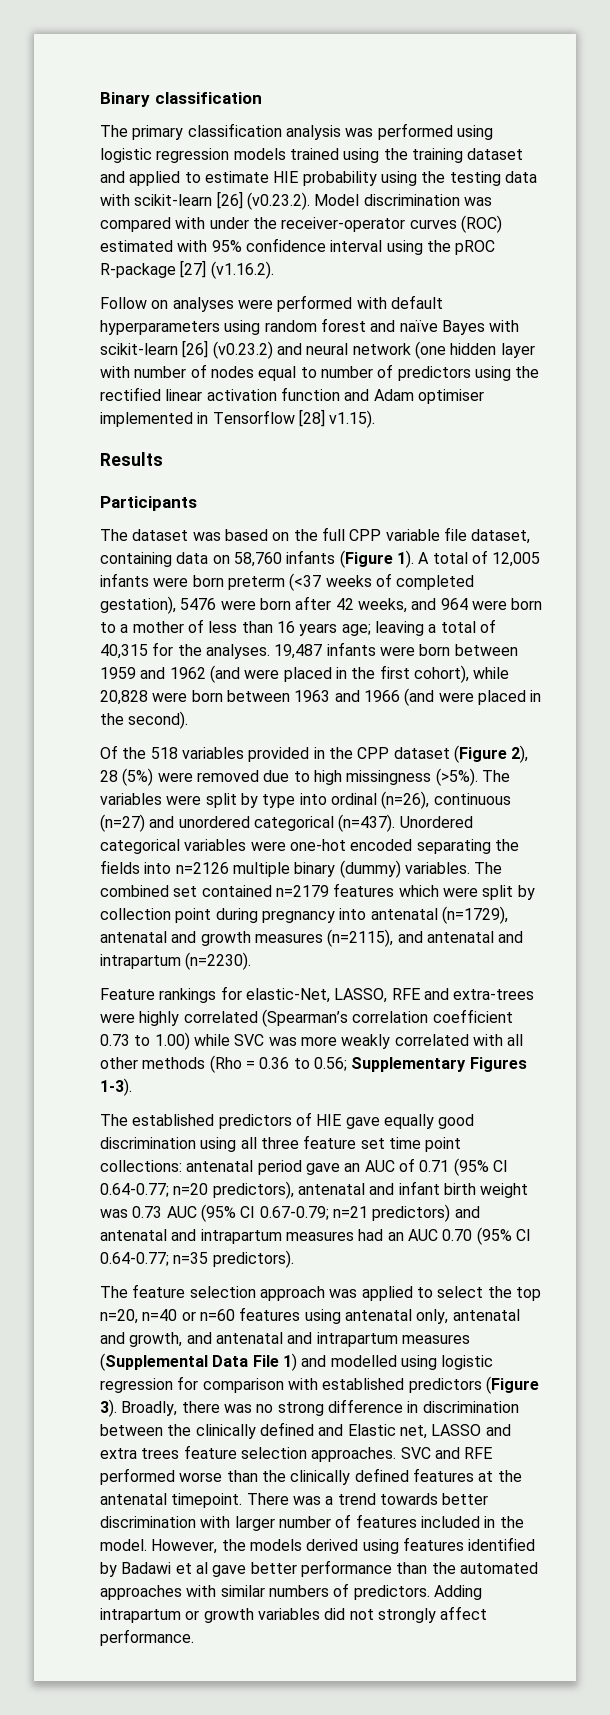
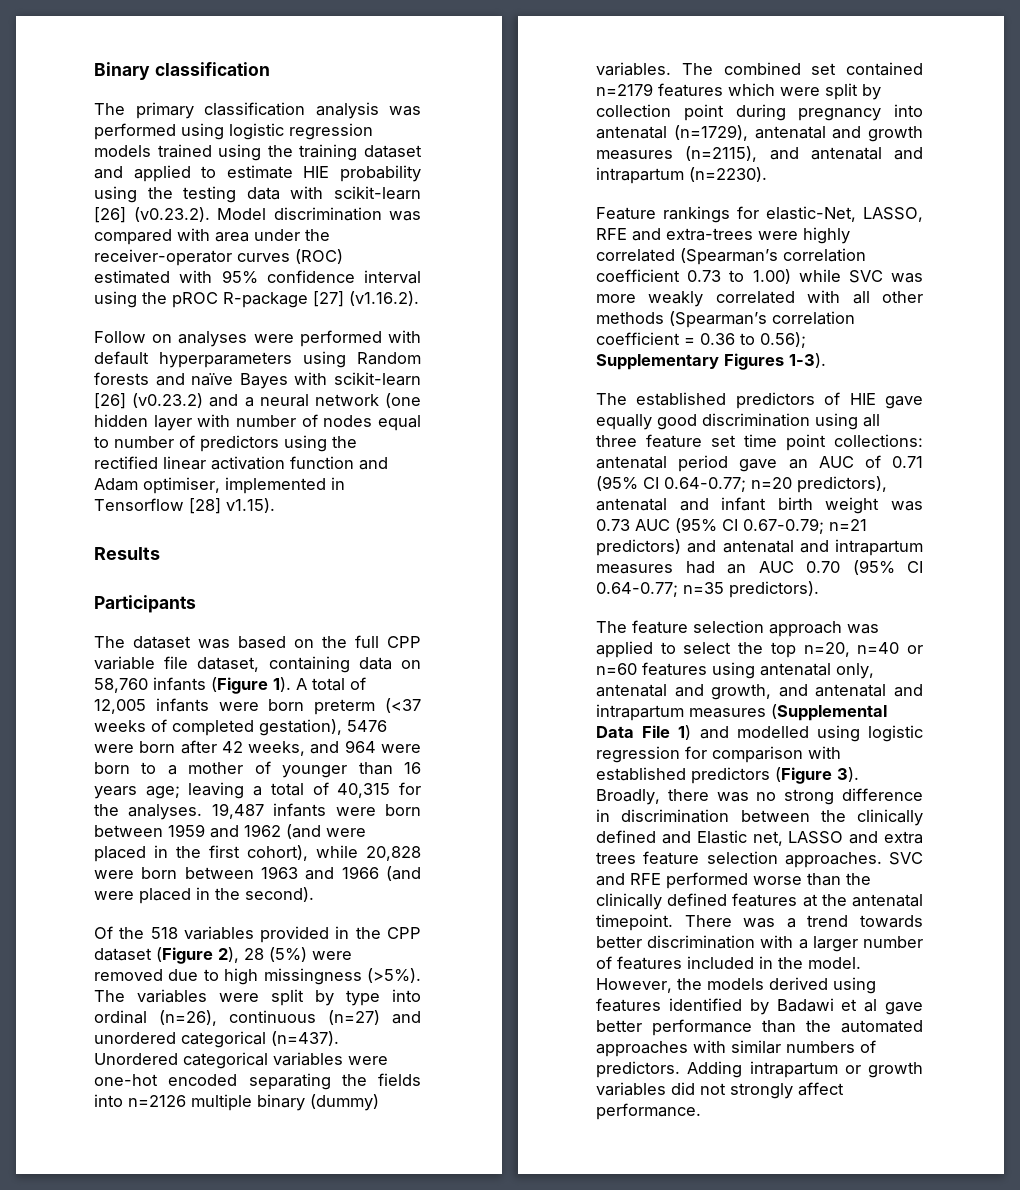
(206, 223) none -> [215,232,249,242] area
[264,318,366,332] random forest -> [357,352,421,365] [94,372,149,385] Random forests
(302, 349) none -> [244,397,254,407] a
[417,389,484,404] optimiser -> [143,477,220,494] optimiser,
[208,621,238,633] less -> [282,765,348,778] younger
[209,1055,242,1073] (Rho -> [669,311,855,328] [596,332,680,345] (Spearman’s correlation coefficient
[313,1057,347,1071] 0.56; -> [760,332,806,348] 0.56);
(231, 1522) none -> [798,939,808,949] a

